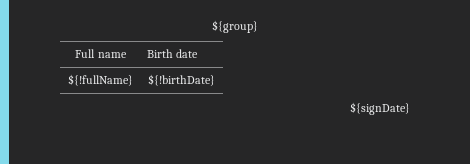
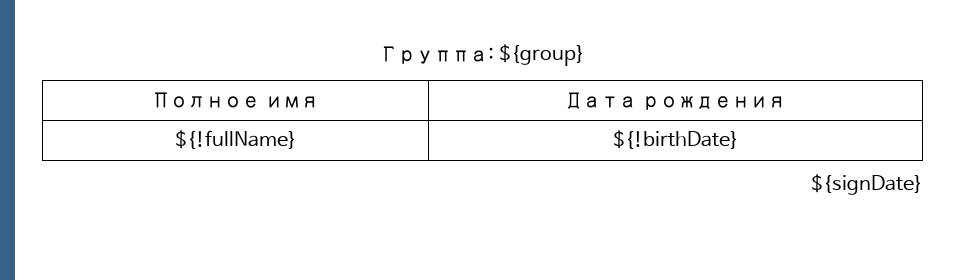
(212, 26) none -> [379,46,494,64] Группа:
[75,49,127,58] [147,49,199,58] Full name | Birth date -> [151,92,320,108] [564,92,787,110] Полное имя | Дата рождения

